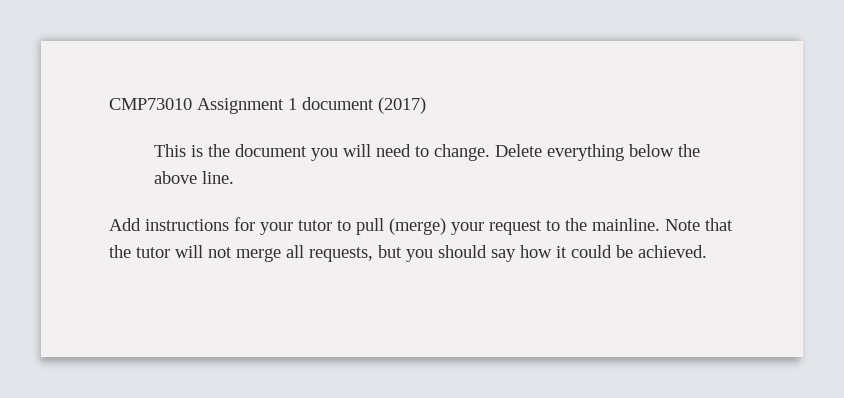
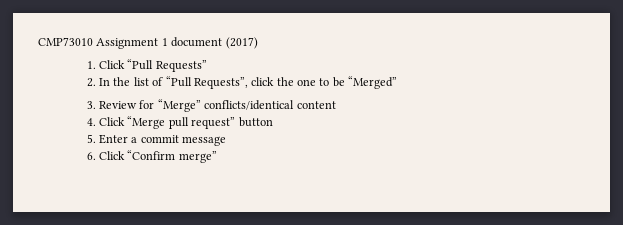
[154,144,701,161] [154,171,235,184] [109,217,733,235] [109,245,707,262] This is the document you will need to change. Delete everything below the above line. // Add instructions for your tutor to pull (merge) your request to the mainline. Note that the tutor will not merge all requests, but you should say how it could be achieved. -> [86,59,207,72] [86,76,398,89] [86,99,336,112] [86,116,273,129] [86,134,227,146] [86,150,217,163] 1. Click “Pull Requests” // 2. In the list of “Pull Requests”, click the one to be “Merged” // 3. Review for “Merge” conflicts/identical content // 4. Click “Merge pull request” button // 5. Enter a commit message // 6. Click “Confirm merge”

